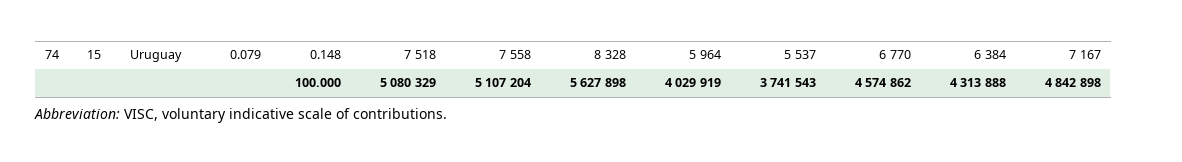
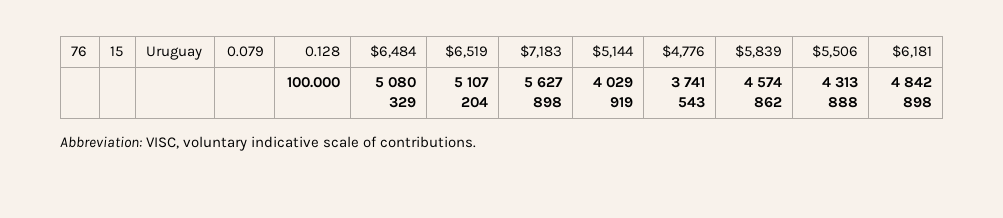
[45,50,60,59] 74 -> [71,46,88,57] 76
[309,50,341,59] [404,50,436,59] [499,50,531,59] [594,50,626,59] [689,50,721,59] [784,50,816,59] [879,50,911,59] [974,50,1006,59] [1069,50,1101,59] 0.148 | 7 518 | 7 558 | 8 328 | 5 964 | 5 537 | 6 770 | 6 384 | 7 167 -> [304,46,340,57] [369,45,417,58] [444,45,488,58] [519,45,562,58] [591,45,634,58] [661,45,705,58] [734,45,782,58] [811,45,858,58] [891,45,932,58] 0.128 | $6,484 | $6,519 | $7,183 | $5,144 | $4,776 | $5,839 | $5,506 | $6,181

